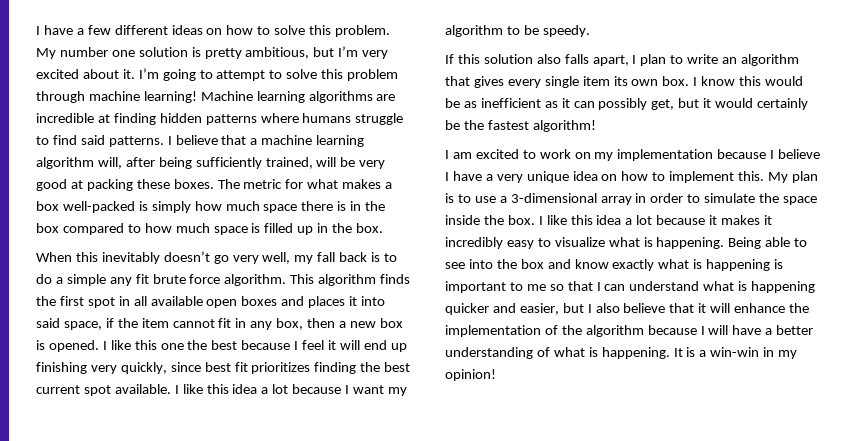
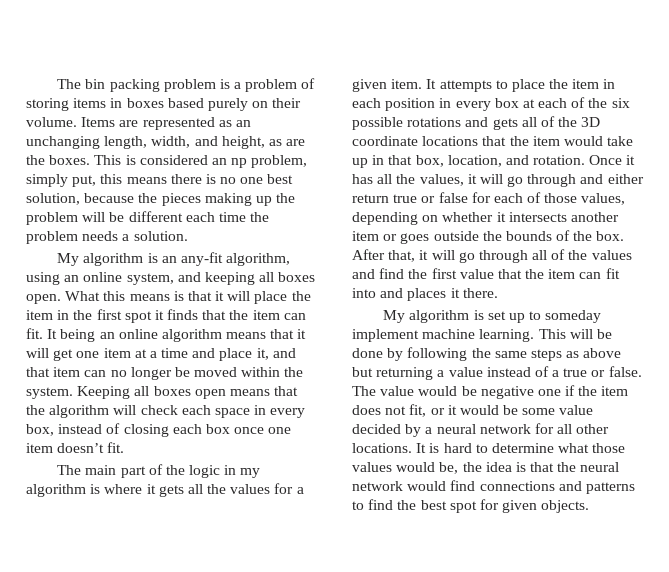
[36,25,391,37] [36,46,389,59] [36,68,399,81] [36,91,396,103] [36,113,404,125] [36,135,365,147] [36,157,386,169] [36,179,393,191] [36,201,386,213] [36,223,384,235] [36,251,398,264] [36,274,411,286] [36,296,386,308] [36,318,403,330] [36,340,407,352] [36,362,411,374] [36,384,407,396] [445,25,590,37] [445,54,800,66] [445,76,804,88] [445,98,809,110] [445,120,596,132] [445,149,821,161] [445,171,818,183] [445,193,818,205] [445,215,772,225] [445,237,808,249] [445,259,784,271] [445,281,816,293] [445,303,810,315] [445,325,814,337] [445,347,798,359] [445,369,496,381] I have a few different ideas on how to solve this problem. My number one solution is pretty ambitious, but I’m very excited about it. I’m going to attempt to solve this problem through machine learning! Machine learning algorithms are incredible at finding hidden patterns where humans struggle to find said patterns. I believe that a machine learning algorithm will, after being sufficiently trained, will be very good at packing these boxes. The metric for what makes a box well-packed is simply how much space there is in the box compared to how much space is filled up in the box. // When this inevitably doesn’t go very well, my fall back is to do a simple any fit brute force algorithm. This algorithm finds the first spot in all available open boxes and places it into said space, if the item cannot fit in any box, then a new box is opened. I like this one the best because I feel it will end up finishing very quickly, since best fit prioritizes finding the best current spot available. I like this idea a lot because I want my algorithm to be speedy. // If this solution also falls apart, I plan to write an algorithm that gives every single item its own box. I know this would be as inefficient as it can possibly get, but it would certainly be the fastest algorithm! // I am excited to work on my implementation because I believe I have a very unique idea on how to implement this. My plan is to use a 3-dimensional array in order to simulate the space inside the box. I like this idea a lot because it makes it incredibly easy to visualize what is happening. Being able to see into the box and know exactly what is happening is important to me so that I can understand what is happening quicker and easier, but I also believe that it will enhance the implementation of the algorithm because I will have a better understanding of what is happening. It is a win-win in my opinion! -> [57,78,316,92] [26,98,302,111] [26,117,251,130] [26,136,306,149] [26,155,308,168] [26,174,294,187] [26,193,296,206] [26,211,270,225] [26,231,188,244] [57,252,291,266] [26,272,316,285] [26,291,311,304] [26,309,306,323] [26,328,307,342] [26,348,296,361] [26,367,304,380] [26,386,299,399] [26,405,306,418] [26,423,292,437] [26,442,125,453] [57,464,261,478] [26,483,304,497] [352,79,616,92] [352,97,630,111] [352,116,601,130] [352,136,634,146] [352,155,636,168] [352,174,644,187] [352,192,626,205] [352,212,619,225] [352,230,625,244] [352,249,632,263] [352,268,620,279] [352,288,498,301] [383,310,602,323] [352,329,612,342] [352,347,622,361] [352,366,642,380] [352,385,629,399] [352,404,594,417] [352,423,610,437] [352,443,626,453] [352,462,620,474] [352,480,635,494] [352,499,590,513] The bin packing problem is a problem of storing items in boxes based purely on their volume. Items are represented as an unchanging length, width, and height, as are the boxes. This is considered an np problem, simply put, this means there is no one best solution, because the pieces making up the problem will be different each time the problem needs a solution. // My algorithm is an any-fit algorithm, using an online system, and keeping all boxes open. What this means is that it will place the item in the first spot it finds that the item can fit. It being an online algorithm means that it will get one item at a time and place it, and that item can no longer be moved within the system. Keeping all boxes open means that the algorithm will check each space in every box, instead of closing each box once one item doesn’t fit. // The main part of the logic in my algorithm is where it gets all the values for a given item. It attempts to place the item in each position in every box at each of the six possible rotations and gets all of the 3D coordinate locations that the item would take up in that box, location, and rotation. Once it has all the values, it will go through and either return true or false for each of those values, depending on whether it intersects another item or goes outside the bounds of the box. After that, it will go through all of the values and find the first value that the item can fit into and places it there. // My algorithm is set up to someday implement machine learning. This will be done by following the same steps as above but returning a value instead of a true or false. The value would be negative one if the item does not fit, or it would be some value decided by a neural network for all other locations. It is hard to determine what those values would be, the idea is that the neural network would find connections and patterns to find the best spot for given objects.

